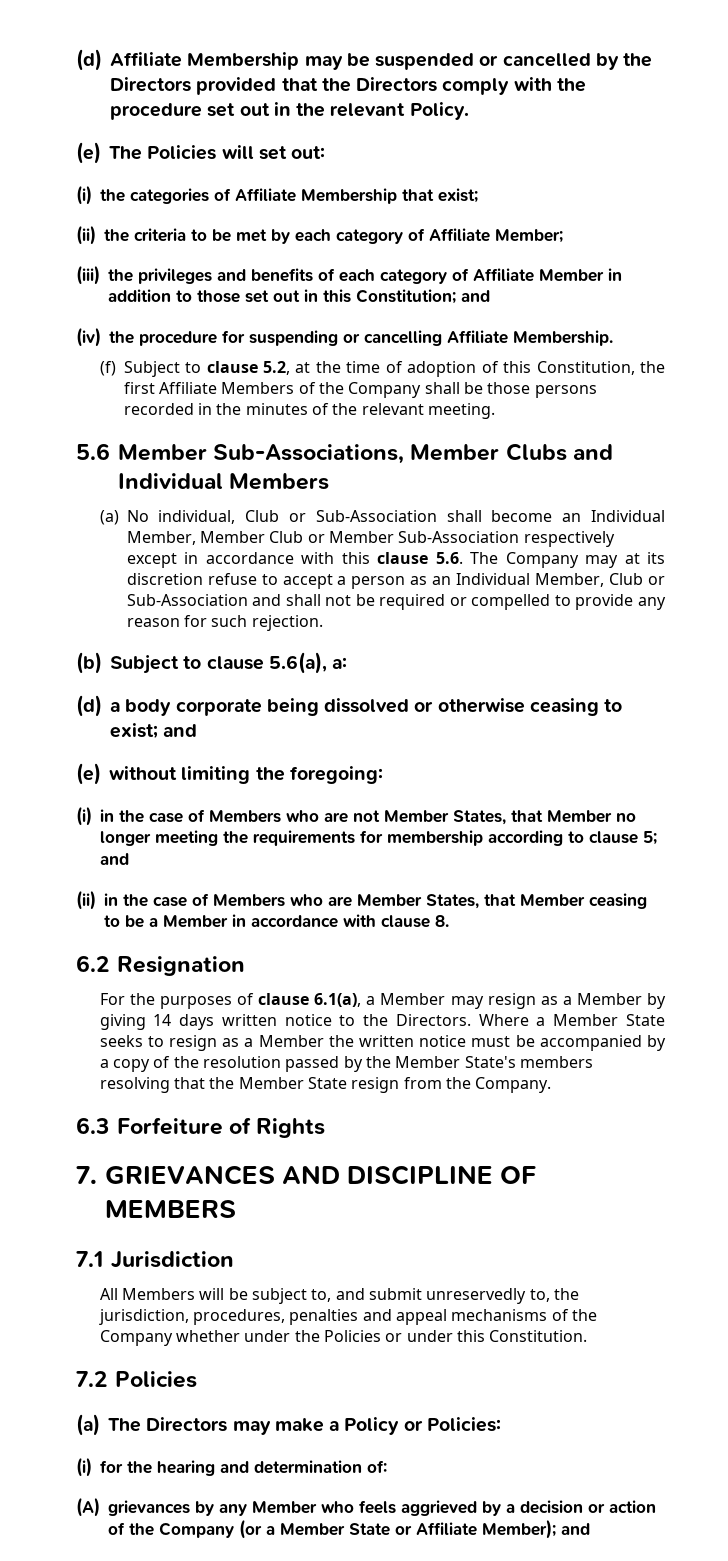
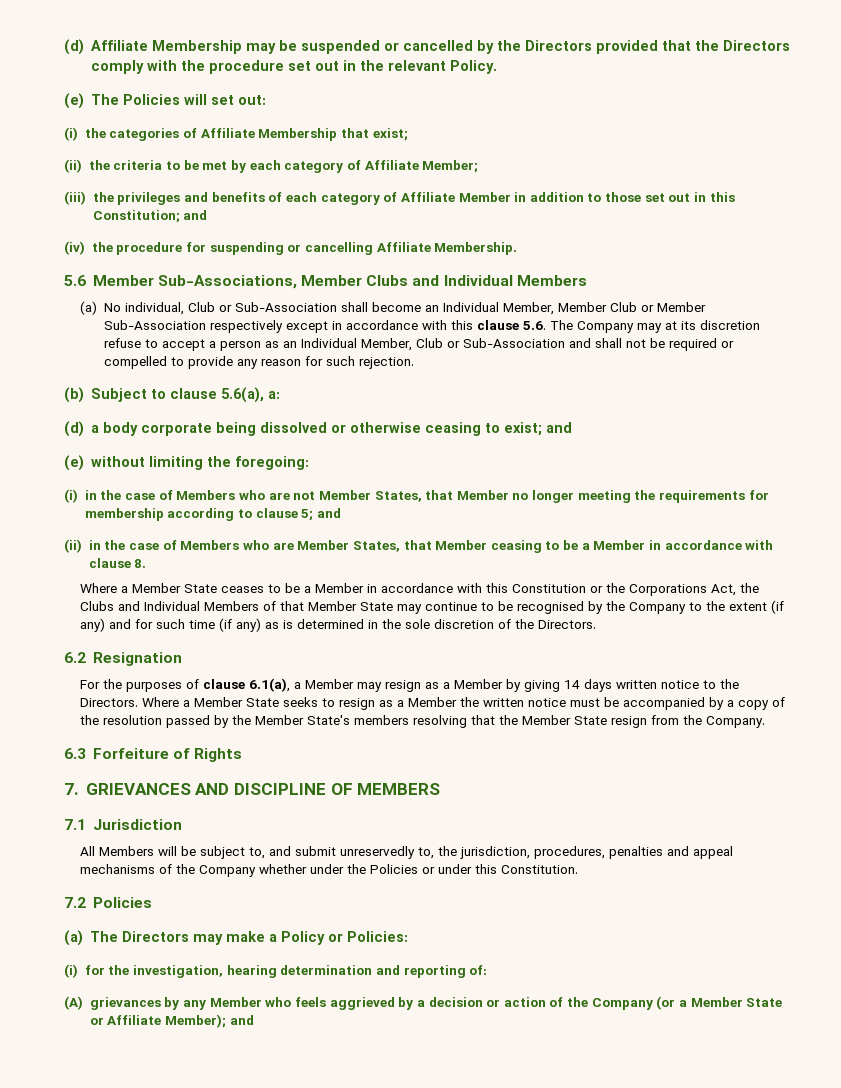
[99,361,666,377] [123,382,597,398] [123,403,495,419] // (f) Subject to clause 5.2, at the time of adoption of this Constitution, the first Affiliate Members of the Company shall be those persons recorded in the minutes of the relevant meeting. -> (518, 248) none
(449, 921) none -> [80,583,760,596] [80,600,785,614] [80,618,597,632] // Where a Member State ceases to be a Member in accordance with this Constitution or the Corporations Act, the Clubs and Individual Members of that Member State may continue to be recognised by the Company to the extent (if any) and for such time (if any) as is determined in the sole discretion of the Directors.
[157,1460,362,1476] hearing and determination -> [133,965,466,978] investigation, hearing determination and reporting

